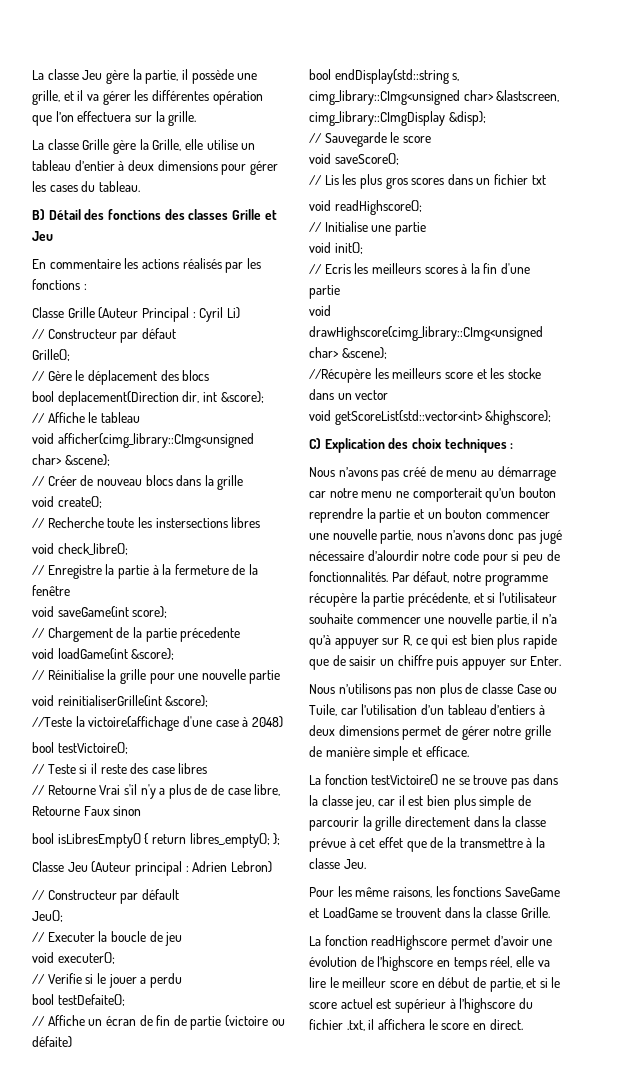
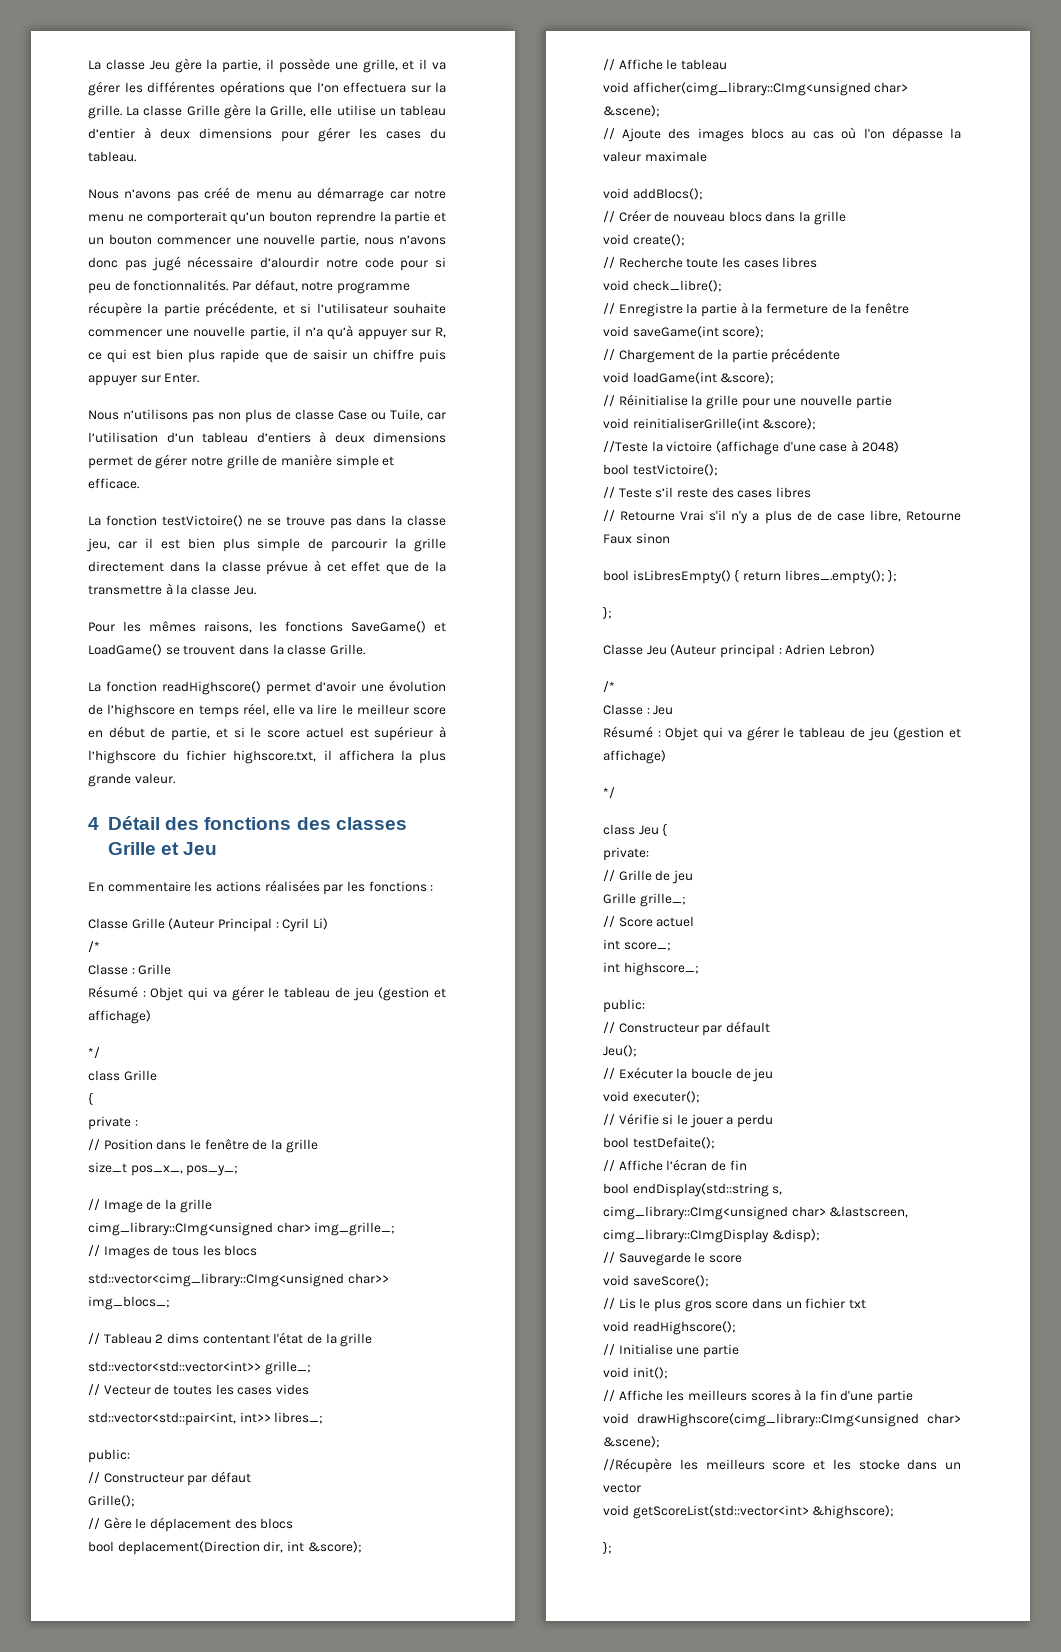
[212,91,263,105] opération -> [219,81,285,96] opérations
(197, 118) // -> (122, 112) none
[32,209,277,220] [32,231,53,241] [32,258,261,273] [32,279,87,290] [32,307,240,322] [32,328,176,343] [32,349,70,361] [32,370,210,385] [32,391,264,406] [32,412,140,423] [32,433,254,448] [32,454,110,466] [32,475,244,490] [32,496,102,508] [32,517,261,528] [32,543,128,555] [32,564,259,579] [32,585,70,596] [32,606,168,618] [32,627,241,642] [32,648,175,660] [32,669,281,684] [32,695,209,707] [32,716,283,731] [32,742,128,754] [32,763,208,774] [32,784,281,799] [32,806,142,816] [32,833,281,848] [32,861,272,876] [32,889,179,904] [32,910,63,922] [32,931,183,946] [32,952,115,964] [32,973,182,988] [32,994,125,1006] [32,1015,285,1030] [32,1036,72,1048] [309,69,460,84] [309,90,560,105] [309,111,486,126] [309,132,431,147] [309,153,399,165] [309,174,546,189] [309,200,422,215] [309,221,426,236] [309,242,363,254] [309,263,531,274] [309,285,340,299] [309,305,331,316] [309,326,543,341] [309,347,387,359] [309,368,541,383] [309,389,389,400] [309,410,552,425] [309,438,514,453] // B) Détail des fonctions des classes Grille et Jeu // En commentaire les actions réalisés par les fonctions : // Classe Grille (Auteur Principal : Cyril Li) // // Constructeur par défaut // Grille(); // // Gère le déplacement des blocs // bool deplacement(Direction dir, int &score); // // Affiche le tableau // void afficher(cimg_library::CImg<unsigned char> &scene); // // Créer de nouveau blocs dans la grille // void create(); // // Recherche toute les instersections libres // void check_libre(); // // Enregistre la partie à la fermeture de la fenêtre // void saveGame(int score); // // Chargement de la partie précedente // void loadGame(int &score); // // Réinitialise la grille pour une nouvelle partie // void reinitialiserGrille(int &score); // //Teste la victoire(affichage d'une case à 2048) // bool testVictoire(); // // Teste si il reste des case libres // // Retourne Vrai s'il n'y a plus de de case libre, Retourne Faux sinon // bool isLibresEmpty() { return libres_.empty(); }; // Classe Jeu (Auteur principal : Adrien Lebron) // // Constructeur par défault // Jeu(); // // Executer la boucle de jeu // void executer(); // // Verifie si le jouer a perdu // bool testDefaite(); // // Affiche un écran de fin de partie (victoire ou défaite) // bool endDisplay(std::string s, cimg_library::CImg<unsigned char> &lastscreen, cimg_library::CImgDisplay &disp); // // Sauvegarde le score // void saveScore(); // // Lis les plus gros scores dans un fichier txt // void readHighscore(); // // Initialise une partie // void init(); // // Ecris les meilleurs scores à la fin d'une partie // void drawHighscore(cimg_library::CImg<unsigned char> &scene); // //Récupère les meilleurs score et les stocke dans un vector // void getScoreList(std::vector<int> &highscore); // C) Explication des choix techniques : -> (136, 156) none
[355,887,390,897] même -> [148,621,196,632] mêmes
[504,887,560,897] [309,907,378,918] SaveGame et LoadGame -> [351,621,446,633] [88,644,162,656] SaveGame() et LoadGame()
[371,935,448,950] readHighscore -> [161,681,261,695] readHighscore()
[346,1020,365,1031] .txt, -> [233,750,317,764] highscore.txt,
[428,1019,523,1030] le score en direct. -> [400,750,446,764] [88,773,175,787] [88,816,407,830] [108,842,218,855] [88,880,434,895] [88,918,328,932] [88,941,100,952] [88,964,172,975] [88,986,446,1001] [88,1010,151,1024] [88,1047,100,1058] [88,1070,157,1081] [88,1092,93,1105] [88,1116,138,1130] [88,1139,318,1153] [88,1162,239,1176] [88,1199,212,1213] [88,1222,396,1236] [88,1245,258,1259] [88,1273,389,1287] [88,1296,170,1310] [88,1332,373,1347] [88,1361,311,1375] [88,1384,309,1395] [88,1412,324,1426] [88,1449,130,1463] [88,1471,251,1486] [88,1495,135,1507] [88,1517,294,1532] [88,1541,362,1555] [603,59,727,70] [603,82,909,96] [603,105,660,117] [603,127,961,142] [603,151,707,162] [603,188,703,200] [603,210,846,225] [603,234,685,246] [603,257,818,268] [603,280,722,292] [603,302,909,317] [603,326,765,338] [603,348,841,363] [603,372,775,384] [603,394,892,409] [603,418,817,430] [603,440,899,455] [603,464,718,476] [603,487,811,498] [603,510,961,524] [603,533,670,544] [603,569,898,584] [603,606,612,619] [603,644,875,658] [603,681,615,692] [603,704,674,715] [603,726,961,741] [603,750,666,764] [603,787,615,798] [603,823,668,836] [603,847,649,861] [603,870,693,884] [603,893,686,907] [603,916,695,927] [603,939,671,951] [603,962,699,976] [603,999,645,1013] [603,1021,770,1036] [603,1045,637,1057] [603,1067,774,1082] [603,1091,700,1103] [603,1113,773,1128] [603,1137,715,1149] [603,1159,747,1171] [603,1183,783,1197] [603,1206,909,1220] [603,1229,820,1243] [603,1252,742,1266] [603,1275,709,1287] [603,1298,866,1312] [603,1321,736,1335] [603,1344,739,1358] [603,1367,668,1379] [603,1389,913,1404] [603,1413,961,1427] [603,1436,660,1448] [603,1458,961,1473] [603,1483,641,1493] [603,1505,895,1519] [603,1541,612,1554] la plus grande valeur. // 4 Détail des fonctions des classes Grille et Jeu // En commentaire les actions réalisées par les fonctions : // Classe Grille (Auteur Principal : Cyril Li) // /* // Classe : Grille // Résumé : Objet qui va gérer le tableau de jeu (gestion et affichage) // */ // class Grille // { // private : // // Position dans le fenêtre de la grille // size_t pos_x_, pos_y_; // // Image de la grille // cimg_library::CImg<unsigned char> img_grille_; // // Images de tous les blocs // std::vector<cimg_library::CImg<unsigned char>> img_blocs_; // // Tableau 2 dims contentant l'état de la grille // std::vector<std::vector<int>> grille_; // // Vecteur de toutes les cases vides // std::vector<std::pair<int, int>> libres_; // public: // // Constructeur par défaut // Grille(); // // Gère le déplacement des blocs // bool deplacement(Direction dir, int &score); // // Affiche le tableau // void afficher(cimg_library::CImg<unsigned char> &scene); // // Ajoute des images blocs au cas où l'on dépasse la valeur maximale // void addBlocs(); // // Créer de nouveau blocs dans la grille // void create(); // // Recherche toute les cases libres // void check_libre(); // // Enregistre la partie à la fermeture de la fenêtre // void saveGame(int score); // // Chargement de la partie précédente // void loadGame(int &score); // // Réinitialise la grille pour une nouvelle partie // void reinitialiserGrille(int &score); // //Teste la victoire (affichage d'une case à 2048) // bool testVictoire(); // // Teste s’il reste des cases libres // // Retourne Vrai s'il n'y a plus de de case libre, Retourne Faux sinon // bool isLibresEmpty() { return libres_.empty(); }; // }; // Classe Jeu (Auteur principal : Adrien Lebron) // /* // Classe : Jeu // Résumé : Objet qui va gérer le tableau de jeu (gestion et affichage) // */ // class Jeu { // private: // // Grille de jeu // Grille grille_; // // Score actuel // int score_; // int highscore_; // public: // // Constructeur par défault // Jeu(); // // Exécuter la boucle de jeu // void executer(); // // Vérifie si le jouer a perdu // bool testDefaite(); // // Affiche l’écran de fin // bool endDisplay(std::string s, cimg_library::CImg<unsigned char> &lastscreen, cimg_library::CImgDisplay &disp); // // Sauvegarde le score // void saveScore(); // // Lis le plus gros score dans un fichier txt // void readHighscore(); // // Initialise une partie // void init(); // // Affiche les meilleurs scores à la fin d'une partie // void drawHighscore(cimg_library::CImg<unsigned char> &scene); // //Récupère les meilleurs score et les stocke dans un vector // void getScoreList(std::vector<int> &highscore); // };

